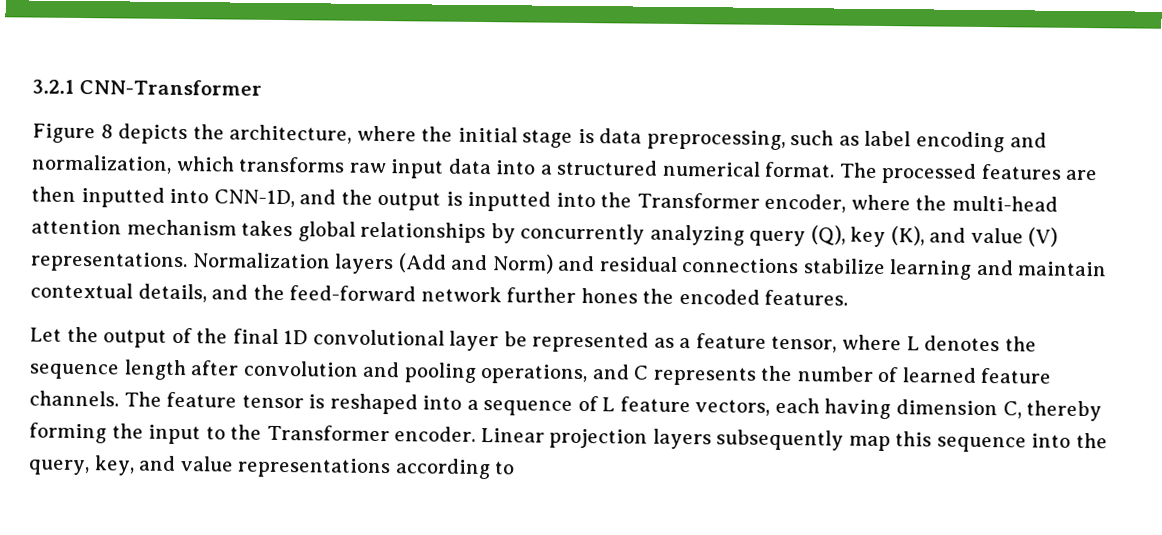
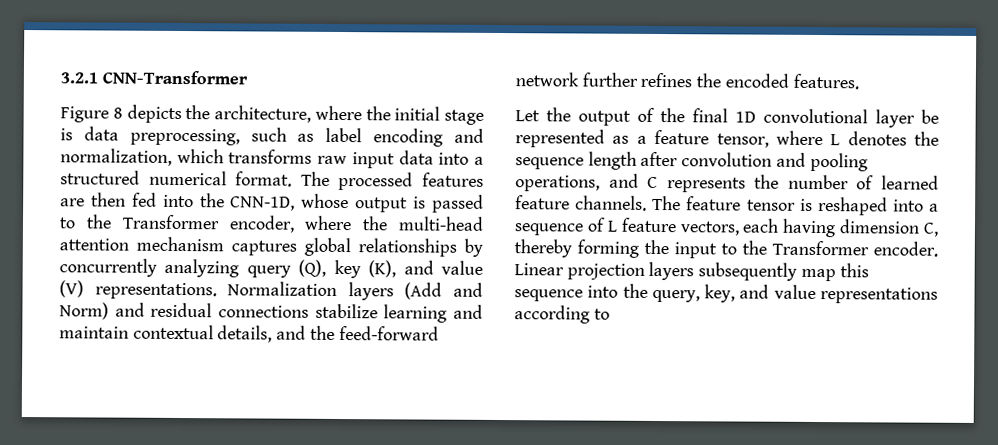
[80,187,596,212] inputted into CNN-1D, and the output is inputted into -> [131,192,485,213] [59,217,76,229] fed into the CNN-1D, whose output is passed to
[241,220,294,237] takes -> [231,240,297,256] captures
[580,287,638,304] hones -> [640,72,693,88] refines

